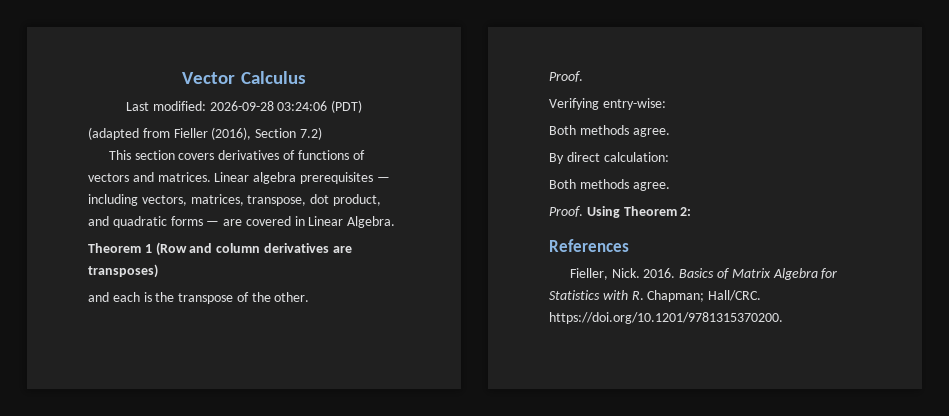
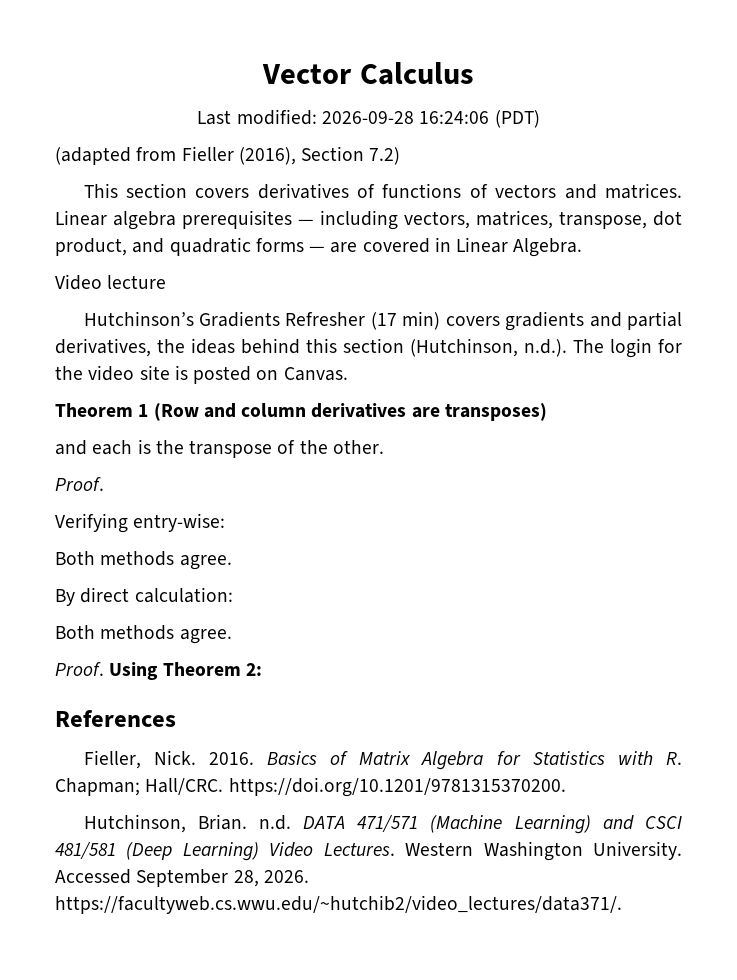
[277,101,328,111] 03:24:06 -> [419,111,490,124] 16:24:06
(396, 222) none -> [55,274,167,290] [83,311,682,331] [55,338,682,358] [55,365,348,384] // Video lecture // Hutchinson’s Gradients Refresher (17 min) covers gradients and partial derivatives, the ideas behind this section (Hutchinson, n.d.). The login for the video site is posted on Canvas.
(783, 318) none -> [83,814,682,834] [55,841,683,861] [55,869,309,887] [55,895,622,914] // Hutchinson, Brian. n.d. DATA 471/571 (Machine Learning) and CSCI 481/581 (Deep Learning) Video Lectures. Western Washington University. Accessed September 28, 2026. https://facultyweb.cs.wwu.edu/~hutchib2/video_lectures/data371/.

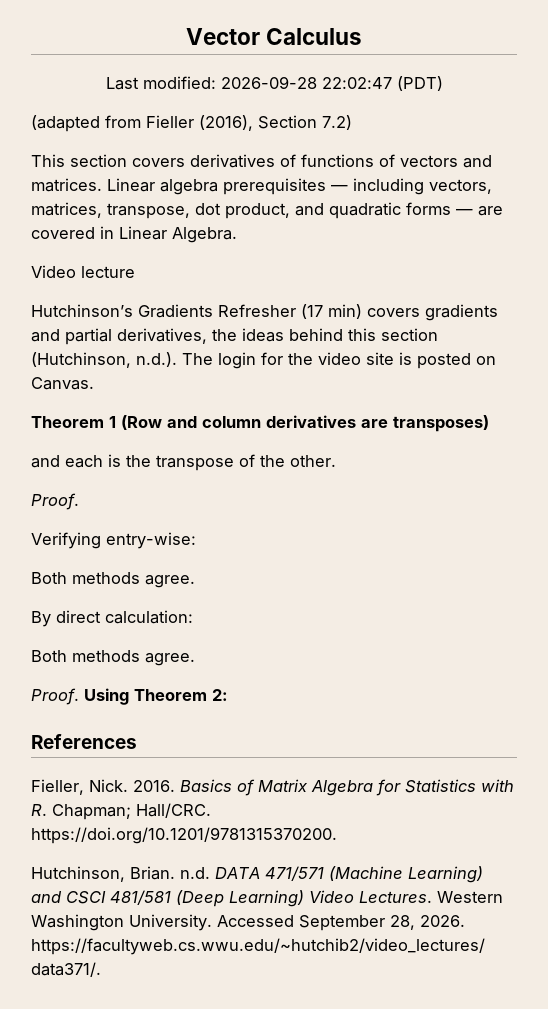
[419,111,490,124] 16:24:06 -> [321,77,392,89] 22:02:47

